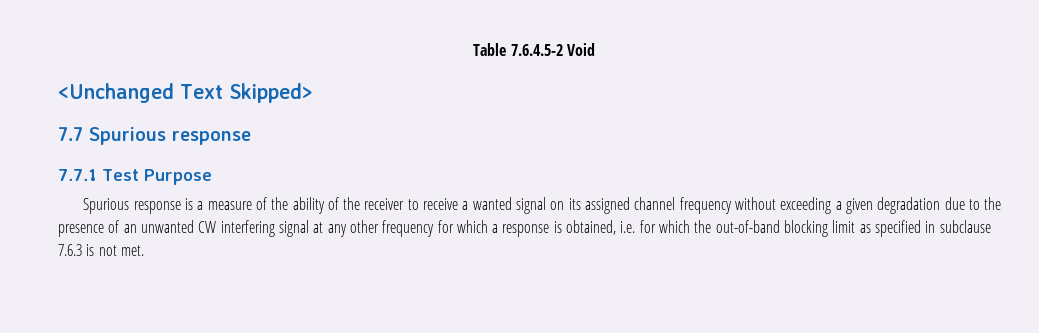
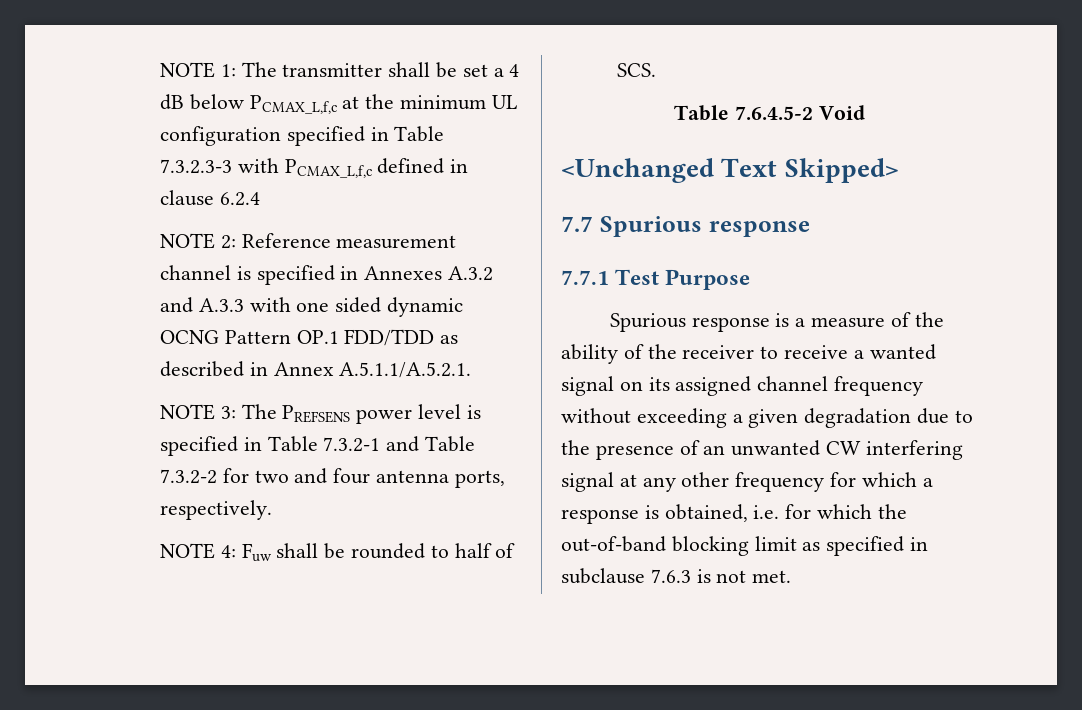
(473, 49) none -> [160,62,520,78] [160,94,517,114] [160,126,445,146] [160,158,469,178] [160,190,260,206] [160,233,457,249] [160,265,494,285] [160,297,464,317] [160,329,459,346] [160,361,472,378] [160,404,481,424] [160,436,476,456] [160,468,505,488] [160,500,273,520] [160,543,516,562] [617,63,657,77] NOTE 1: The transmitter shall be set a 4 dB below PCMAX_L,f,c at the minimum UL configuration specified in Table 7.3.2.3-3 with PCMAX_L,f,c defined in clause 6.2.4 // NOTE 2: Reference measurement channel is specified in Annexes A.3.2 and A.3.3 with one sided dynamic OCNG Pattern OP.1 FDD/TDD as described in Annex A.5.1.1/A.5.2.1. // NOTE 3: The PREFSENS power level is specified in Table 7.3.2-1 and Table 7.3.2-2 for two and four antenna ports, respectively. // NOTE 4: Fuw shall be rounded to half of SCS. //

